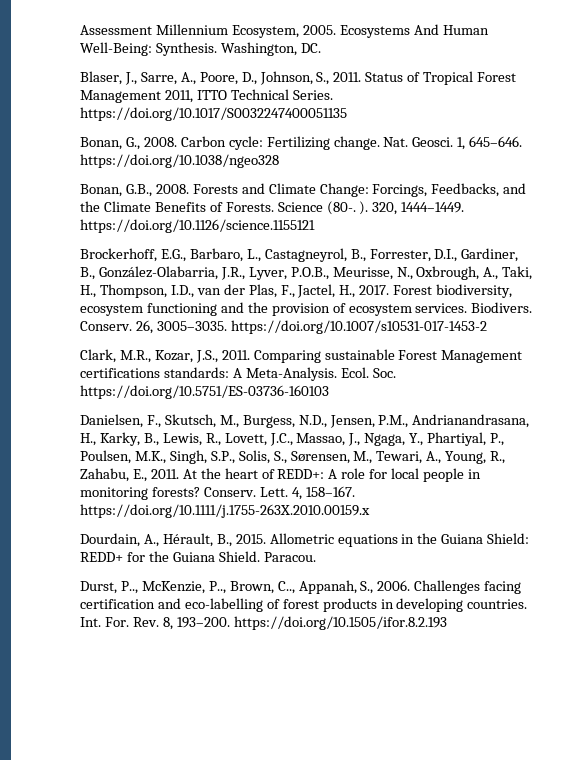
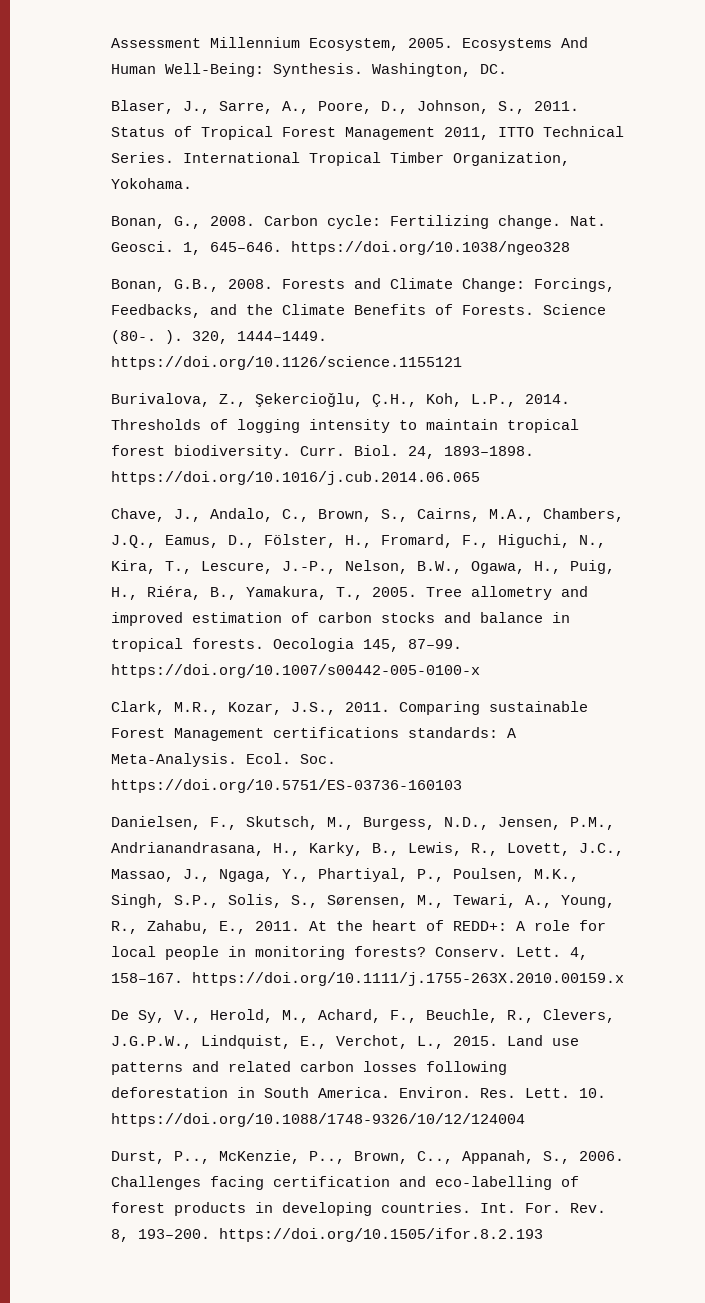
[80,107,348,121] https://doi.org/10.1017/S0032247400051135 -> [182,152,570,166] [110,178,192,189] International Tropical Timber Organization, Yokohama.
[80,248,519,262] [80,266,533,280] [80,284,513,298] [80,302,533,316] [80,320,487,334] Brockerhoff, E.G., Barbaro, L., Castagneyrol, B., Forrester, D.I., Gardiner, B., González-Olabarria, J.R., Lyver, P.O.B., Meurisse, N., Oxbrough, A., Taki, H., Thompson, I.D., van der Plas, F., Jactel, H., 2017. Forest biodiversity, ecosystem functioning and the provision of ecosystem services. Biodivers. Conserv. 26, 3005–3035. https://doi.org/10.1007/s10531-017-1453-2 -> [110,393,570,407] [110,419,579,433] [110,445,534,459] [110,471,480,485] [110,508,624,522] [110,534,606,548] [110,560,615,574] [110,586,588,600] [110,612,570,626] [110,638,462,652] [110,664,480,678] Burivalova, Z., Şekercioǧlu, Ç.H., Koh, L.P., 2014. Thresholds of logging intensity to maintain tropical forest biodiversity. Curr. Biol. 24, 1893–1898. https://doi.org/10.1016/j.cub.2014.06.065 // Chave, J., Andalo, C., Brown, S., Cairns, M.A., Chambers, J.Q., Eamus, D., Fölster, H., Fromard, F., Higuchi, N., Kira, T., Lescure, J.-P., Nelson, B.W., Ogawa, H., Puig, H., Riéra, B., Yamakura, T., 2005. Tree allometry and improved estimation of carbon stocks and balance in tropical forests. Oecologia 145, 87–99. https://doi.org/10.1007/s00442-005-0100-x
[80,533,530,547] [80,551,316,562] Dourdain, A., Hérault, B., 2015. Allometric equations in the Guiana Shield: REDD+ for the Guiana Shield. Paracou. -> [110,1009,615,1023] [110,1035,579,1049] [110,1061,507,1075] [110,1087,606,1098] [110,1113,525,1127] De Sy, V., Herold, M., Achard, F., Beuchle, R., Clevers, J.G.P.W., Lindquist, E., Verchot, L., 2015. Land use patterns and related carbon losses following deforestation in South America. Environ. Res. Lett. 10. https://doi.org/10.1088/1748-9326/10/12/124004

